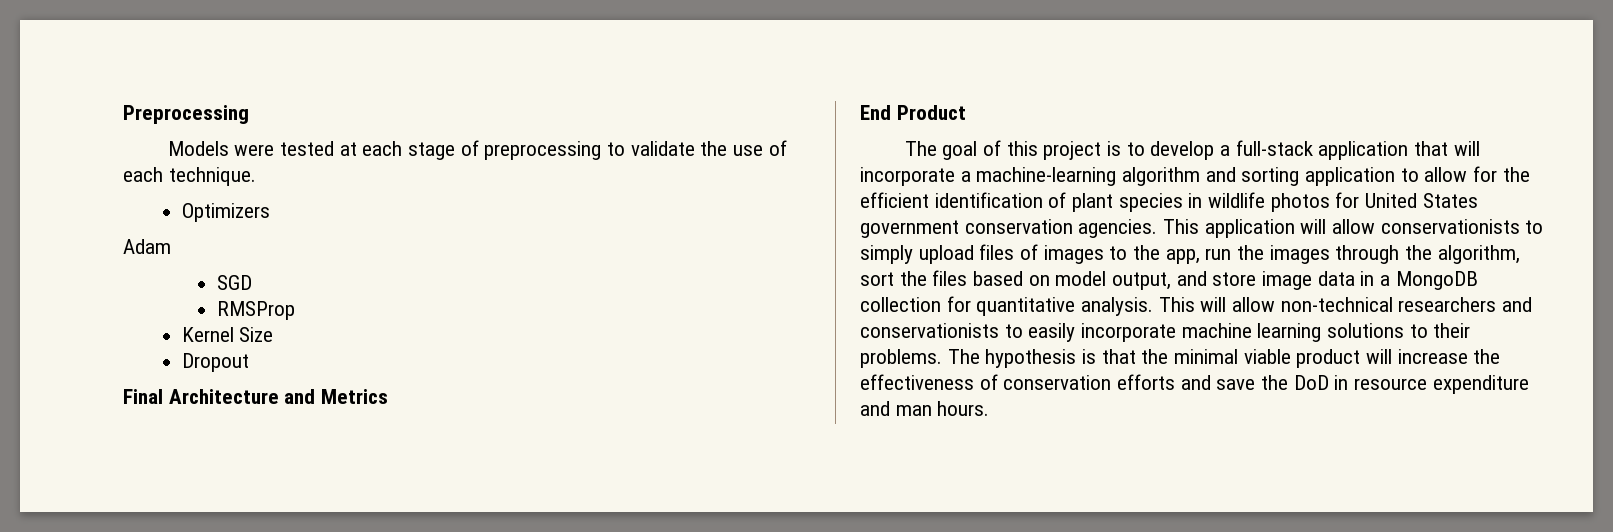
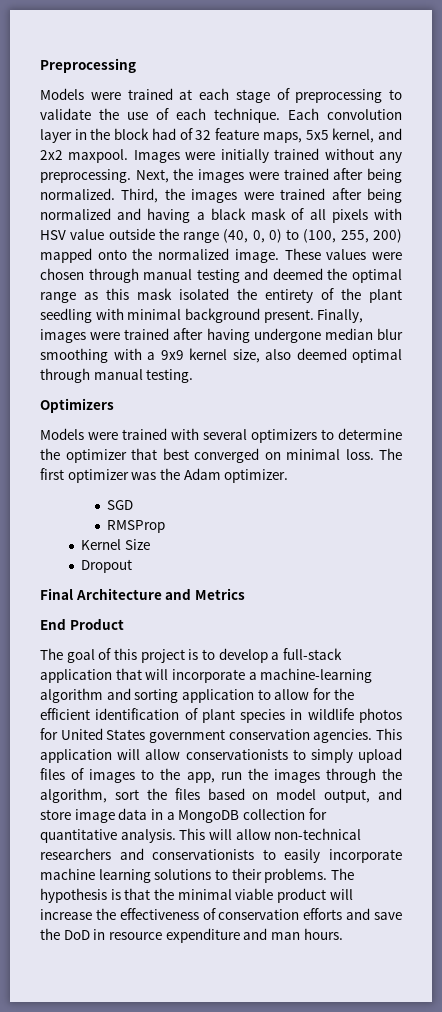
[279,141,334,156] tested -> [127,88,173,100] trained
[181,203,270,222] // Optimizers // -> [288,108,402,120] [40,128,402,143] [40,148,402,163] [40,168,403,183] [40,188,402,203] [40,208,403,223] [40,228,402,243] [40,248,403,263] [40,268,402,283] [40,288,402,303] [40,308,364,323] [40,328,403,343] [40,348,402,363] [40,368,194,383] [40,398,114,413] [40,428,402,443] [40,448,402,463] [40,468,180,483] Each convolution layer in the block had of 32 feature maps, 5x5 kernel, and 2x2 maxpool. Images were initially trained without any preprocessing. Next, the images were trained after being normalized. Third, the images were trained after being normalized and having a black mask of all pixels with HSV value outside the range (40, 0, 0) to (100, 255, 200) mapped onto the normalized image. These values were chosen through manual testing and deemed the optimal range as this mask isolated the entirety of the plant seedling with minimal background present. Finally, images were trained after having undergone median blur smoothing with a 9x9 kernel size, also deemed optimal through manual testing. // Optimizers // Models were trained with several optimizers to determine the optimizer that best converged on minimal loss. The first optimizer was the
(171, 246) none -> [224,469,289,483] optimizer.

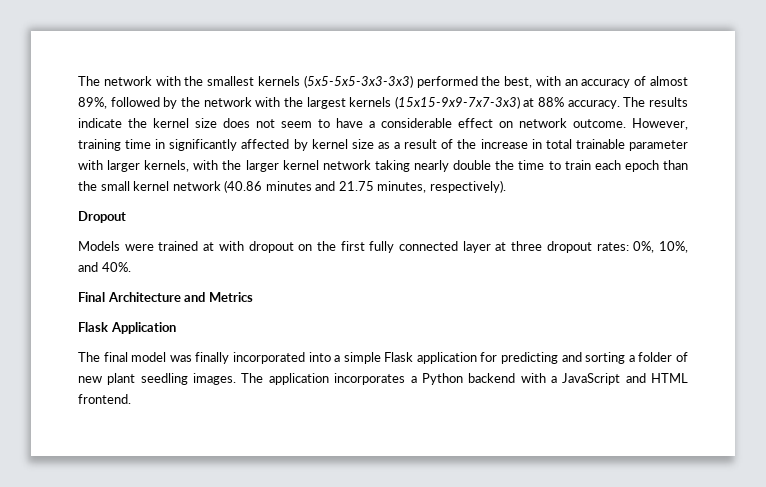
[40,58,136,73] [40,88,402,103] [40,108,402,123] [40,128,402,143] [40,148,402,163] [40,168,403,183] [40,188,402,203] [40,208,403,223] [40,228,402,243] [40,248,403,263] [40,268,402,283] [40,288,402,303] [40,308,364,323] [40,328,403,343] [40,348,402,363] [40,368,194,383] [40,398,114,413] [40,428,402,443] [40,448,402,463] [40,468,289,483] [107,500,134,510] [107,520,166,533] [80,539,150,550] [80,559,132,573] Preprocessing // Models were trained at each stage of preprocessing to validate the use of each technique. Each convolution layer in the block had of 32 feature maps, 5x5 kernel, and 2x2 maxpool. Images were initially trained without any preprocessing. Next, the images were trained after being normalized. Third, the images were trained after being normalized and having a black mask of all pixels with HSV value outside the range (40, 0, 0) to (100, 255, 200) mapped onto the normalized image. These values were chosen through manual testing and deemed the optimal range as this mask isolated the entirety of the plant seedling with minimal background present. Finally, images were trained after having undergone median blur smoothing with a 9x9 kernel size, also deemed optimal through manual testing. // Optimizers // Models were trained with several optimizers to determine the optimizer that best converged on minimal loss. The first optimizer was the Adam optimizer. // SGD // RMSProp // Kernel Size // Dropout -> [78,75,688,88] [78,96,688,109] [78,118,688,130] [78,139,689,151] [78,160,689,172] [78,180,506,193] [78,211,126,223] [78,241,688,253] [78,262,131,272] The network with the smallest kernels (5x5-5x5-3x3-3x3) performed the best, with an accuracy of almost 89%, followed by the network with the largest kernels (15x15-9x9-7x7-3x3) at 88% accuracy. The results indicate the kernel size does not seem to have a considerable effect on network outcome. However, training time in significantly affected by kernel size as a result of the increase in total trainable parameter with larger kernels, with the larger kernel network taking nearly double the time to train each epoch than the small kernel network (40.86 minutes and 21.75 minutes, respectively). // Dropout // Models were trained at with dropout on the first fully connected layer at three dropout rates: 0%, 10%, and 40%.
[40,618,124,630] [40,648,342,663] [40,668,373,683] [40,688,354,703] [40,708,402,723] [40,728,402,743] [40,748,402,763] [40,768,402,783] [40,788,402,803] [40,808,327,823] [40,828,362,843] [40,848,402,863] [40,868,354,883] [40,888,353,903] [40,908,402,920] [40,928,343,943] End Product // The goal of this project is to develop a full-stack application that will incorporate a machine-learning algorithm and sorting application to allow for the efficient identification of plant species in wildlife photos for United States government conservation agencies. This application will allow conservationists to simply upload files of images to the app, run the images through the algorithm, sort the files based on model output, and store image data in a MongoDB collection for quantitative analysis. This will allow non-technical researchers and conservationists to easily incorporate machine learning solutions to their problems. The hypothesis is that the minimal viable product will increase the effectiveness of conservation efforts and save the DoD in resource expenditure and man hours. -> [78,322,176,334] [78,352,688,364] [78,373,688,385] [78,394,131,404] Flask Application // The final model was finally incorporated into a simple Flask application for predicting and sorting a folder of new plant seedling images. The application incorporates a Python backend with a JavaScript and HTML frontend.

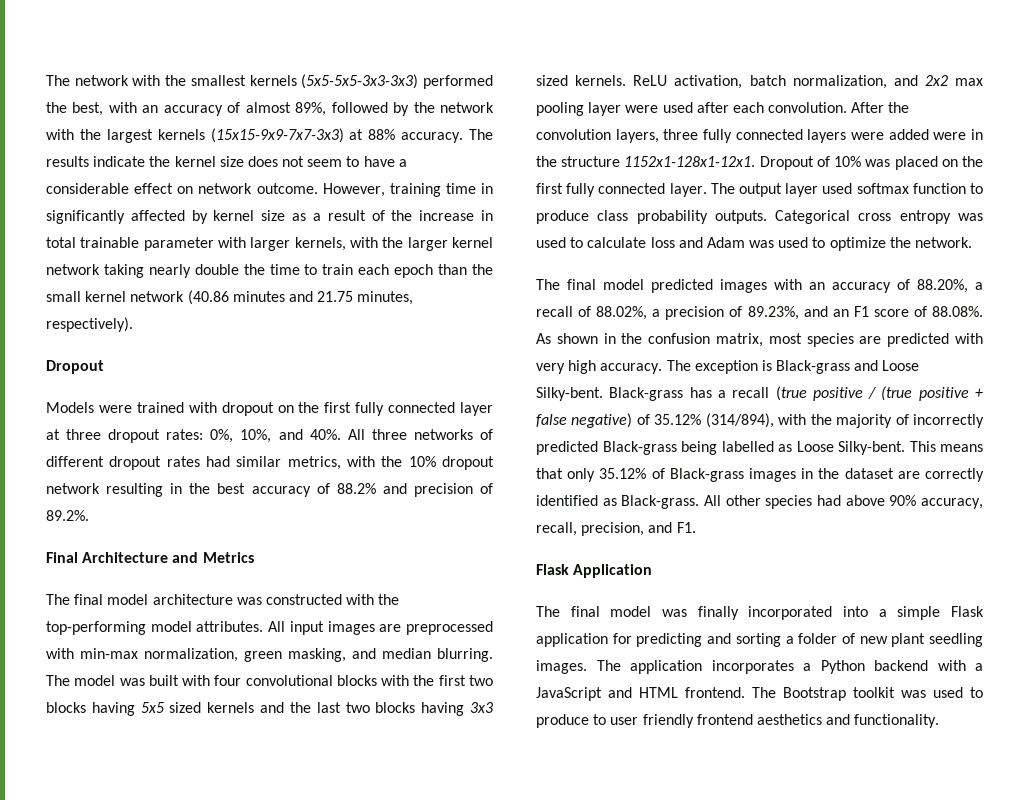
[203,242,215,251] at -> (184, 407) none
[78,292,253,302] // Final Architecture and Metrics -> [347,429,493,440] [46,456,494,470] [46,483,494,497] [46,510,89,521] [46,552,254,563] [46,594,400,605] [46,621,494,635] [46,648,493,662] [46,675,493,686] [46,702,493,716] [536,75,983,89] [536,102,910,116] [536,129,983,143] [536,156,983,170] [536,183,983,197] [536,210,983,224] [536,237,973,251] [536,279,983,293] [536,306,983,320] [536,333,983,347] [536,360,920,374] [536,386,984,401] [536,413,984,428] [536,441,983,455] [536,468,984,482] [536,495,983,509] [536,522,696,536] All three networks of different dropout rates had similar metrics, with the 10% dropout network resulting in the best accuracy of 88.2% and precision of 89.2%. // Final Architecture and Metrics // The final model architecture was constructed with the top-performing model attributes. All input images are preprocessed with min-max normalization, green masking, and median blurring. The model was built with four convolutional blocks with the first two blocks having 5x5 sized kernels and the last two blocks having 3x3 sized kernels. ReLU activation, batch normalization, and 2x2 max pooling layer were used after each convolution. After the convolution layers, three fully connected layers were added were in the structure 1152x1-128x1-12x1. Dropout of 10% was placed on the first fully connected layer. The output layer used softmax function to produce class probability outputs. Categorical cross entropy was used to calculate loss and Adam was used to optimize the network. // The final model predicted images with an accuracy of 88.20%, a recall of 88.02%, a precision of 89.23%, and an F1 score of 88.08%. As shown in the confusion matrix, most species are predicted with very high accuracy. The exception is Black-grass and Loose Silky-bent. Black-grass has a recall (true positive / (true positive + false negative) of 35.12% (314/894), with the majority of incorrectly predicted Black-grass being labelled as Loose Silky-bent. This means that only 35.12% of Black-grass images in the dataset are correctly identified as Black-grass. All other species had above 90% accuracy, recall, precision, and F1.
(131, 399) none -> [752,687,983,701] [536,714,940,728] The Bootstrap toolkit was used to produce to user friendly frontend aesthetics and functionality.

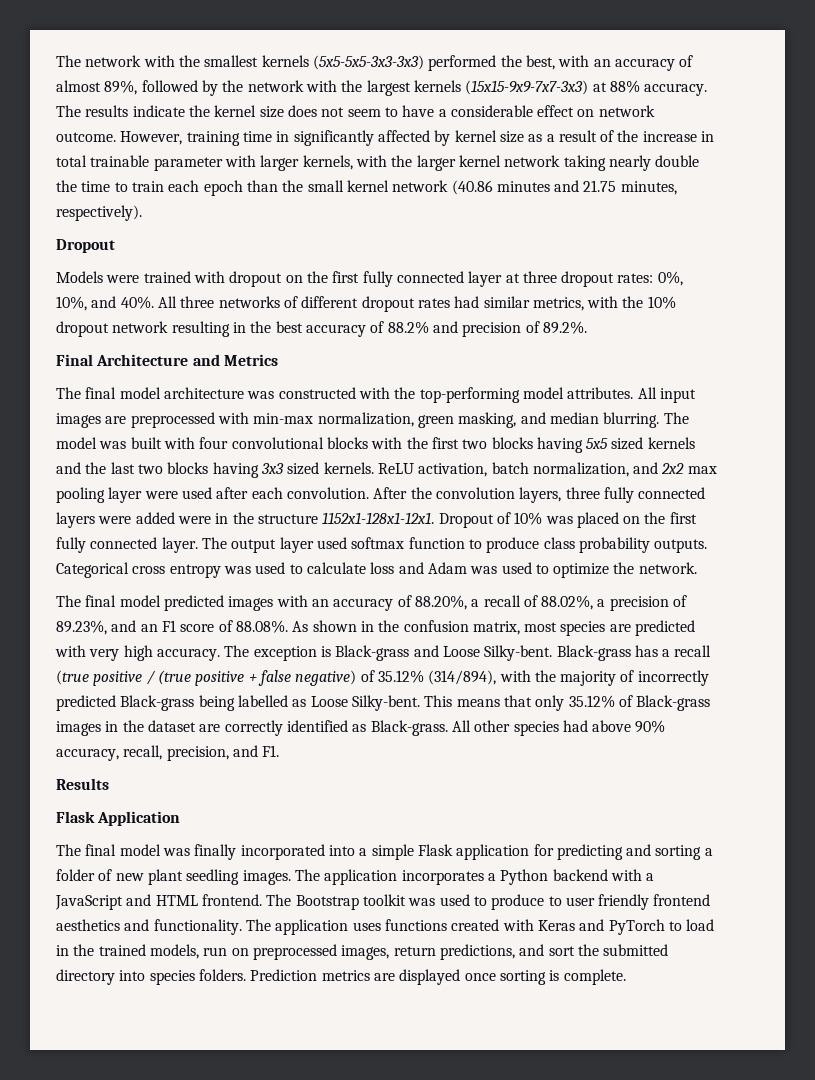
(696, 527) none -> [56,778,109,790] // Results
(940, 721) none -> [245,919,715,935] [56,944,669,960] [56,969,626,985] The application uses functions created with Keras and PyTorch to load in the trained models, run on preprocessed images, return predictions, and sort the submitted directory into species folders. Prediction metrics are displayed once sorting is complete.

